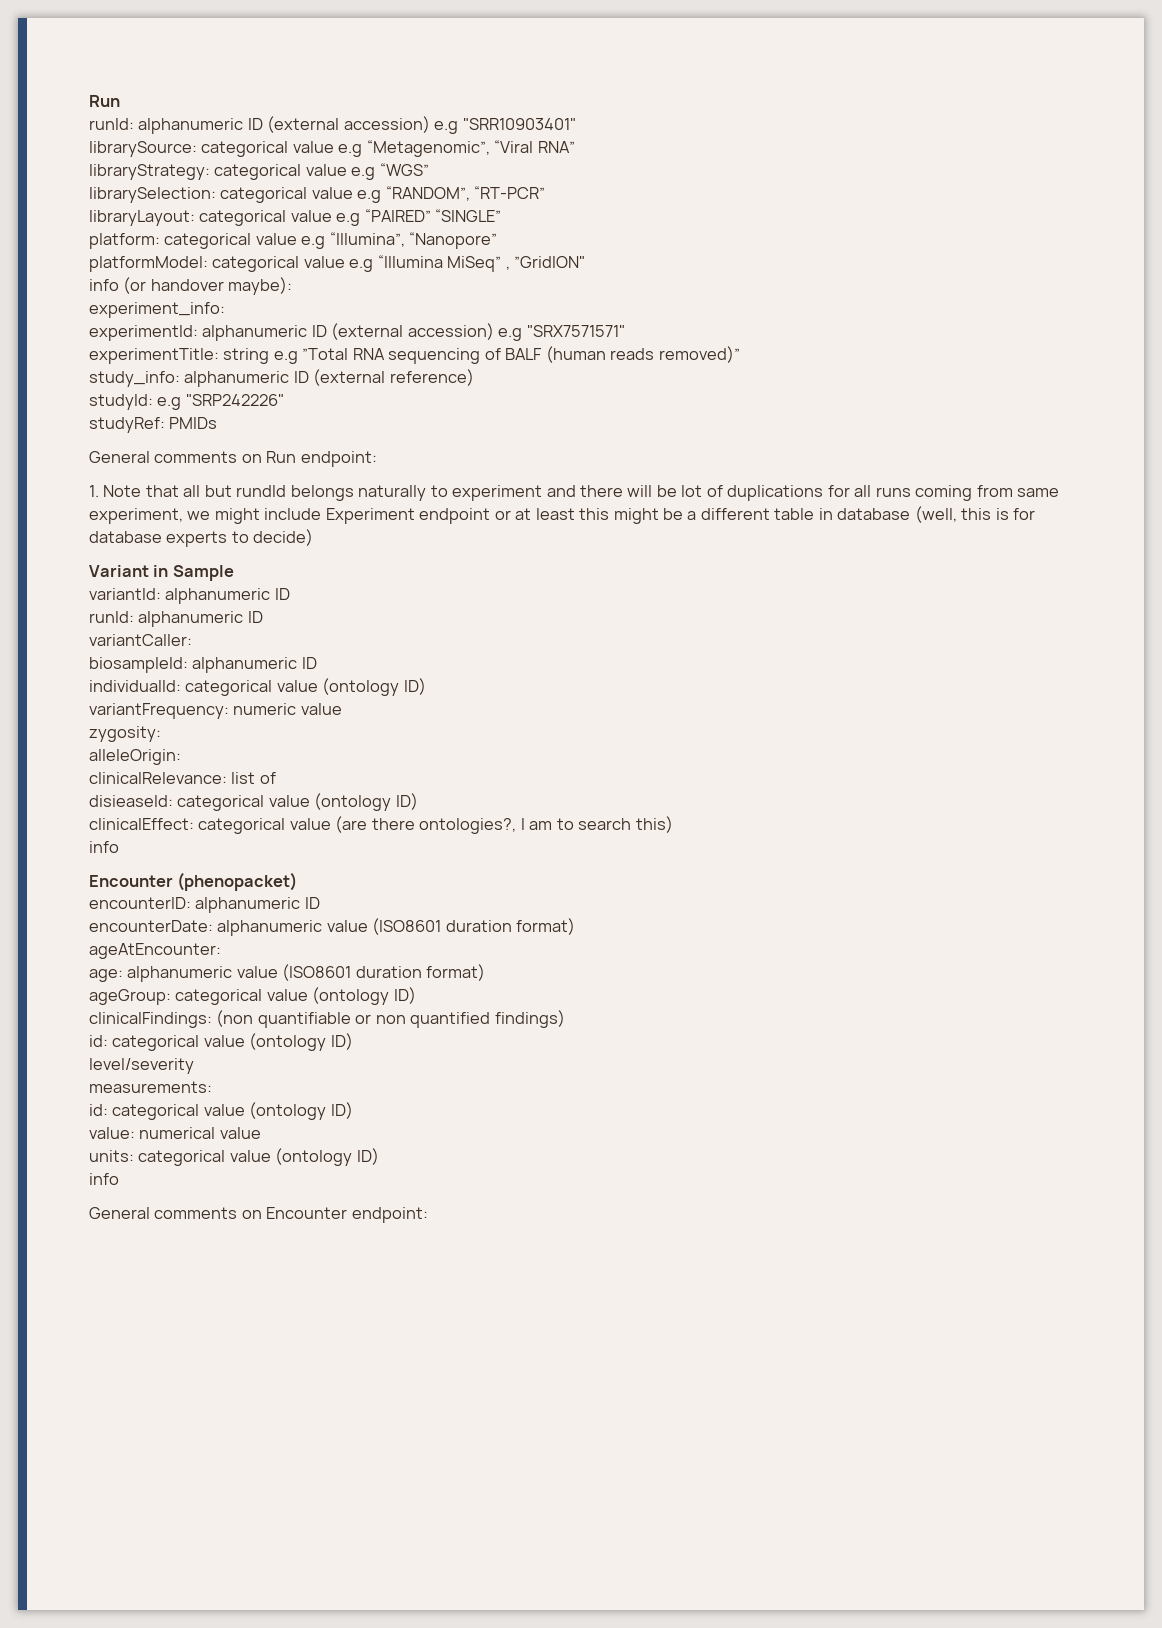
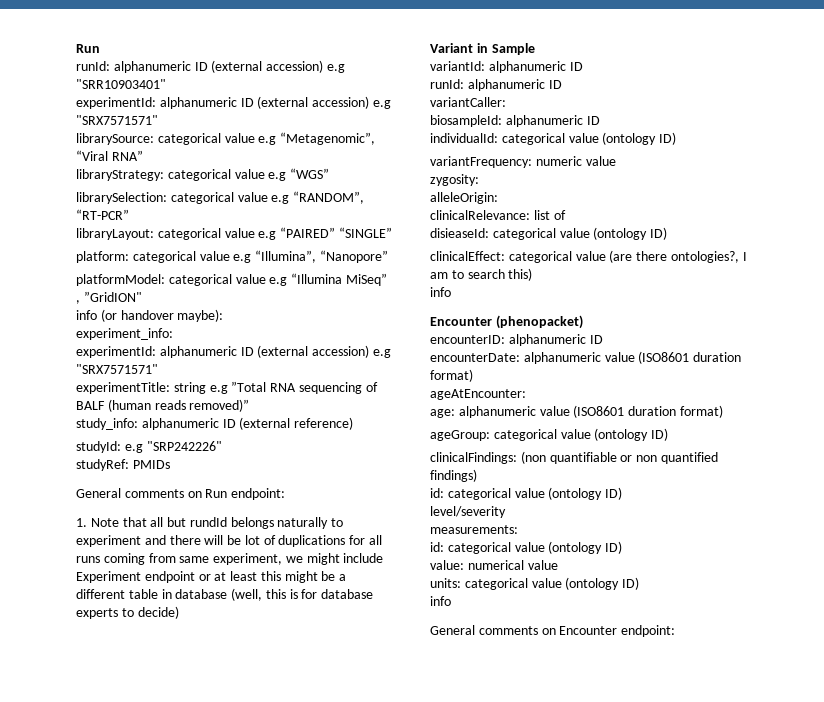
(576, 124) none -> [76,96,391,109] [76,115,158,125] // experimentId: alphanumeric ID (external accession) e.g "SRX7571571"

